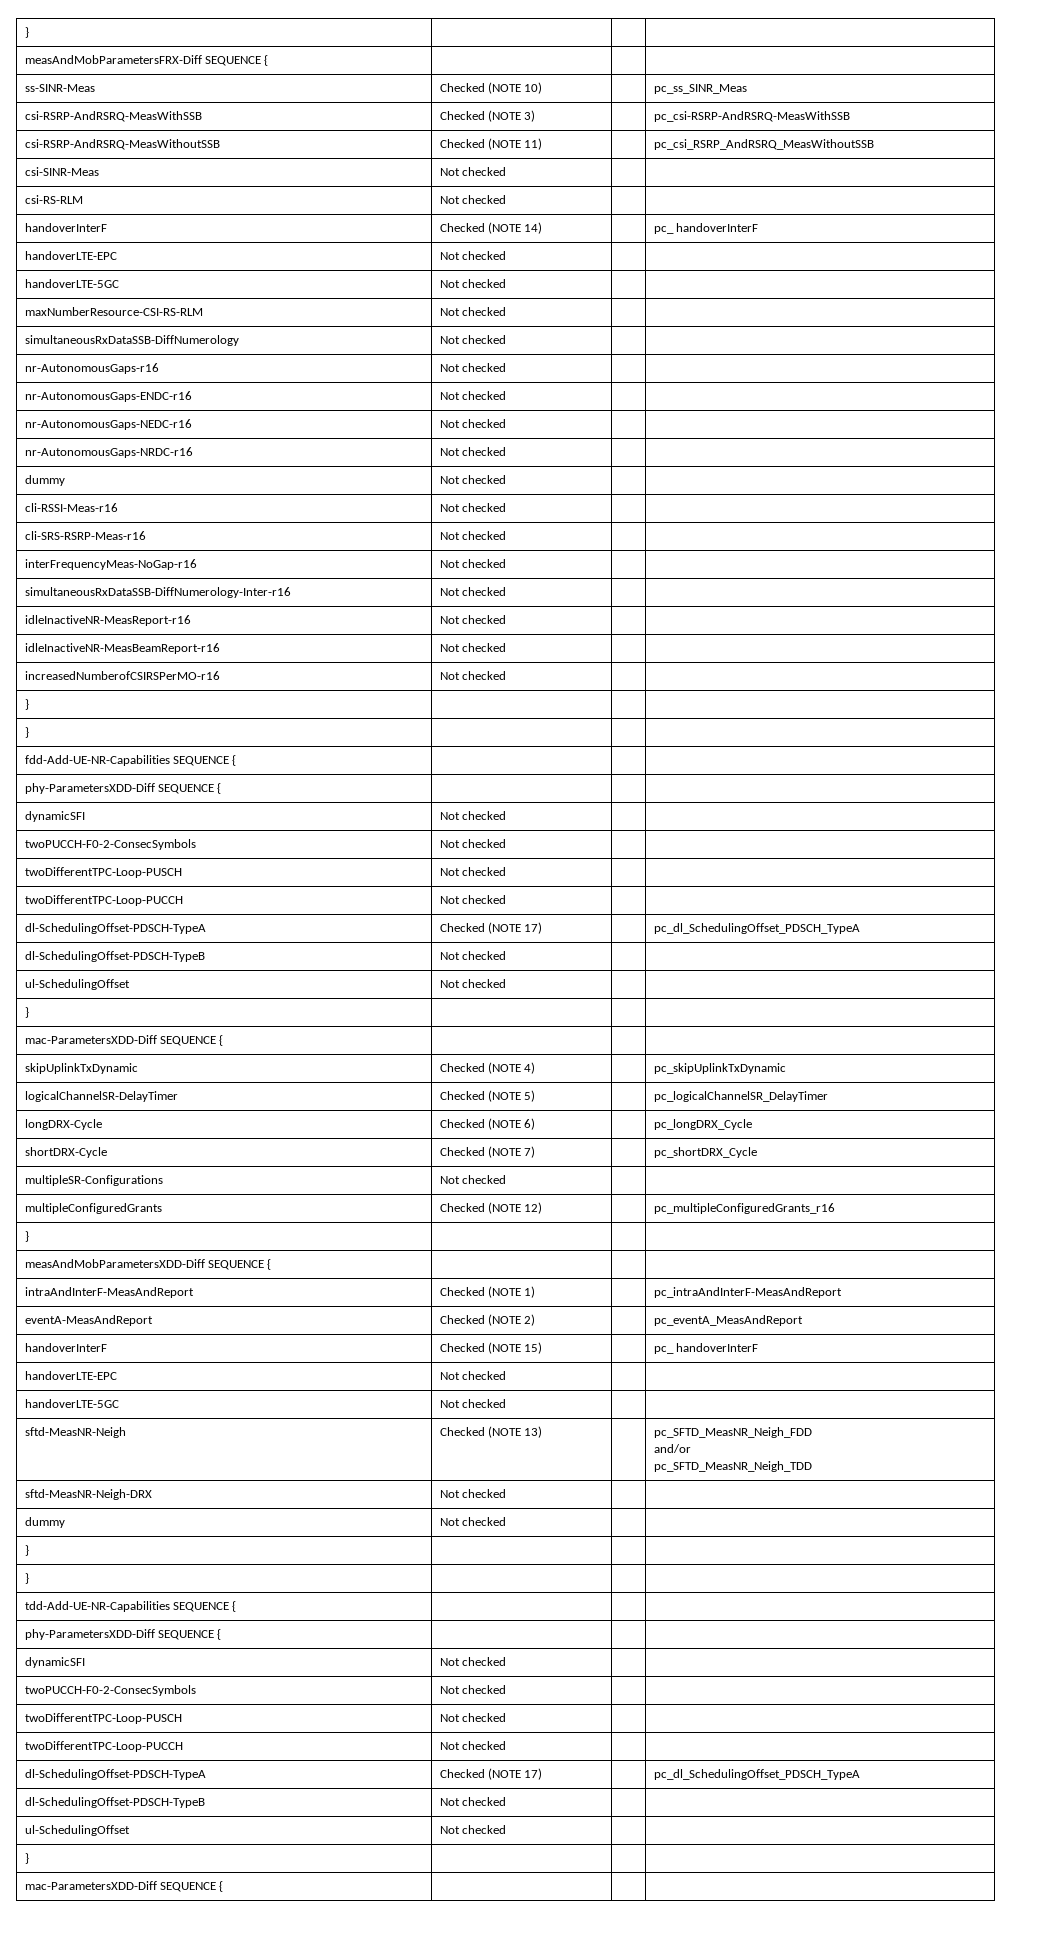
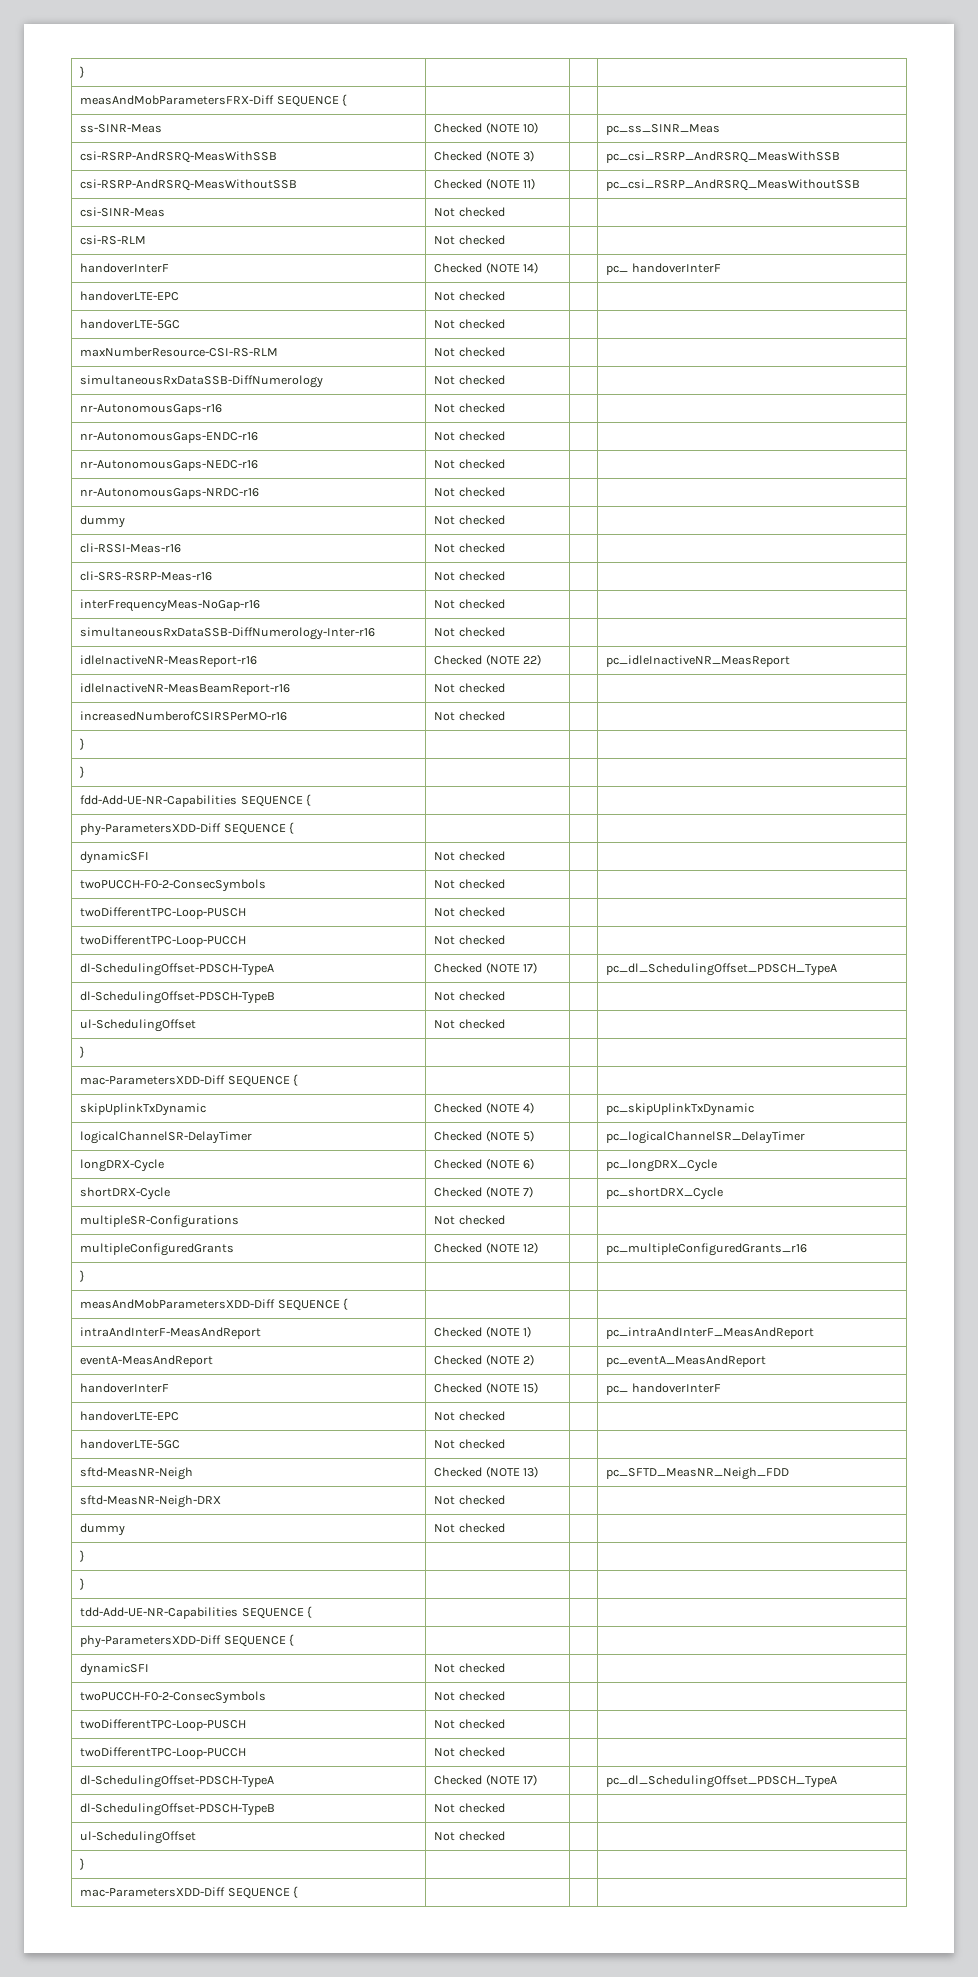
[653,111,850,122] pc_csi-RSRP-AndRSRQ-MeasWithSSB -> [606,151,841,163] pc_csi_RSRP_AndRSRQ_MeasWithSSB
[439,615,506,624] Not checked | | -> [434,654,541,666] [606,655,791,667] Checked (NOTE 22) | | pc_idleInactiveNR_MeasReport
[653,1287,842,1298] pc_intraAndInterF-MeasAndReport -> [606,1327,815,1339] pc_intraAndInterF_MeasAndReport
[653,1444,691,1453] [653,1461,812,1472] // and/or // pc_SFTD_MeasNR_Neigh_TDD -> (790, 1473) none

